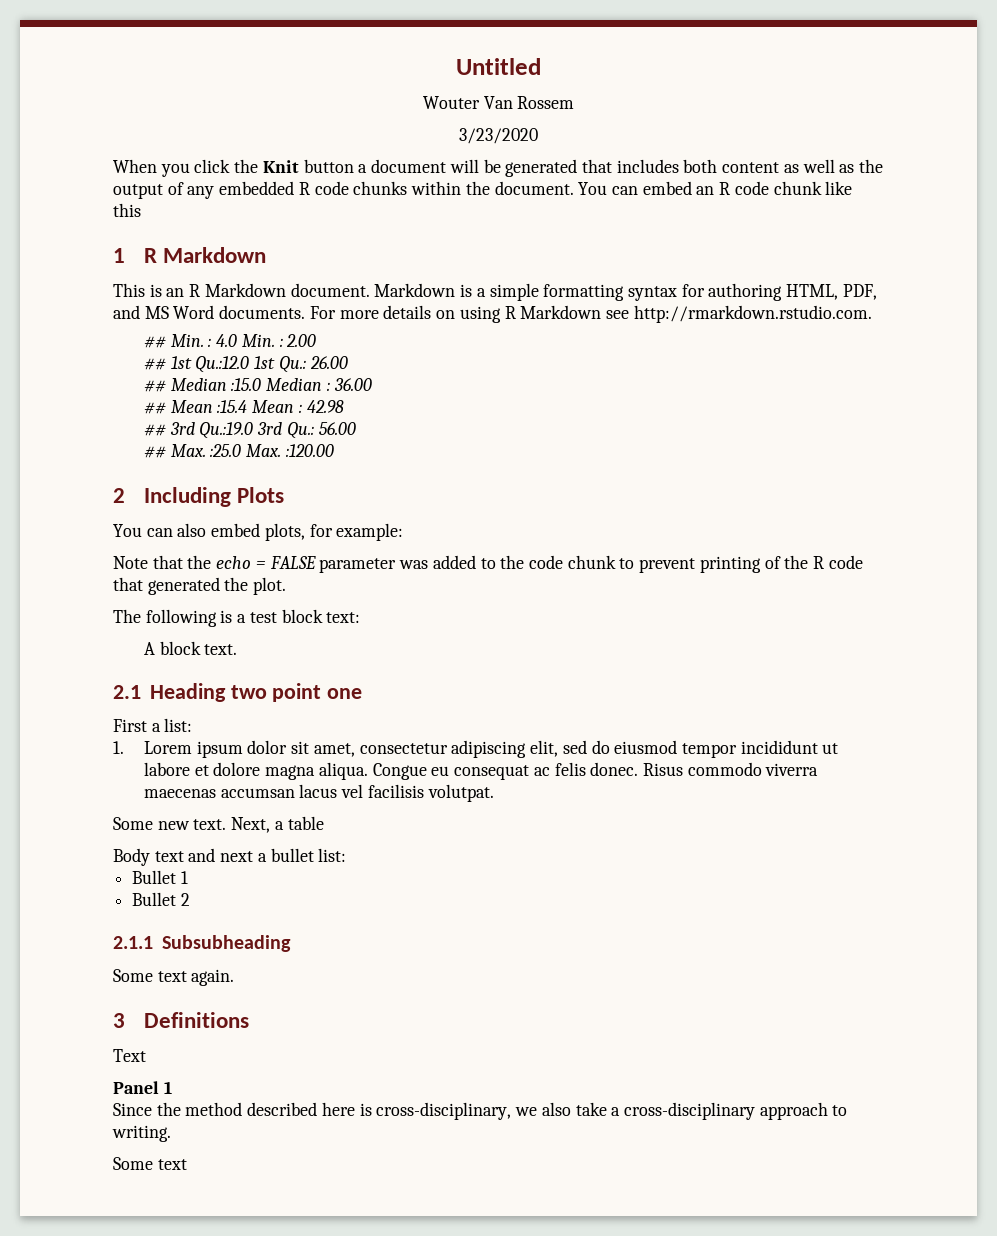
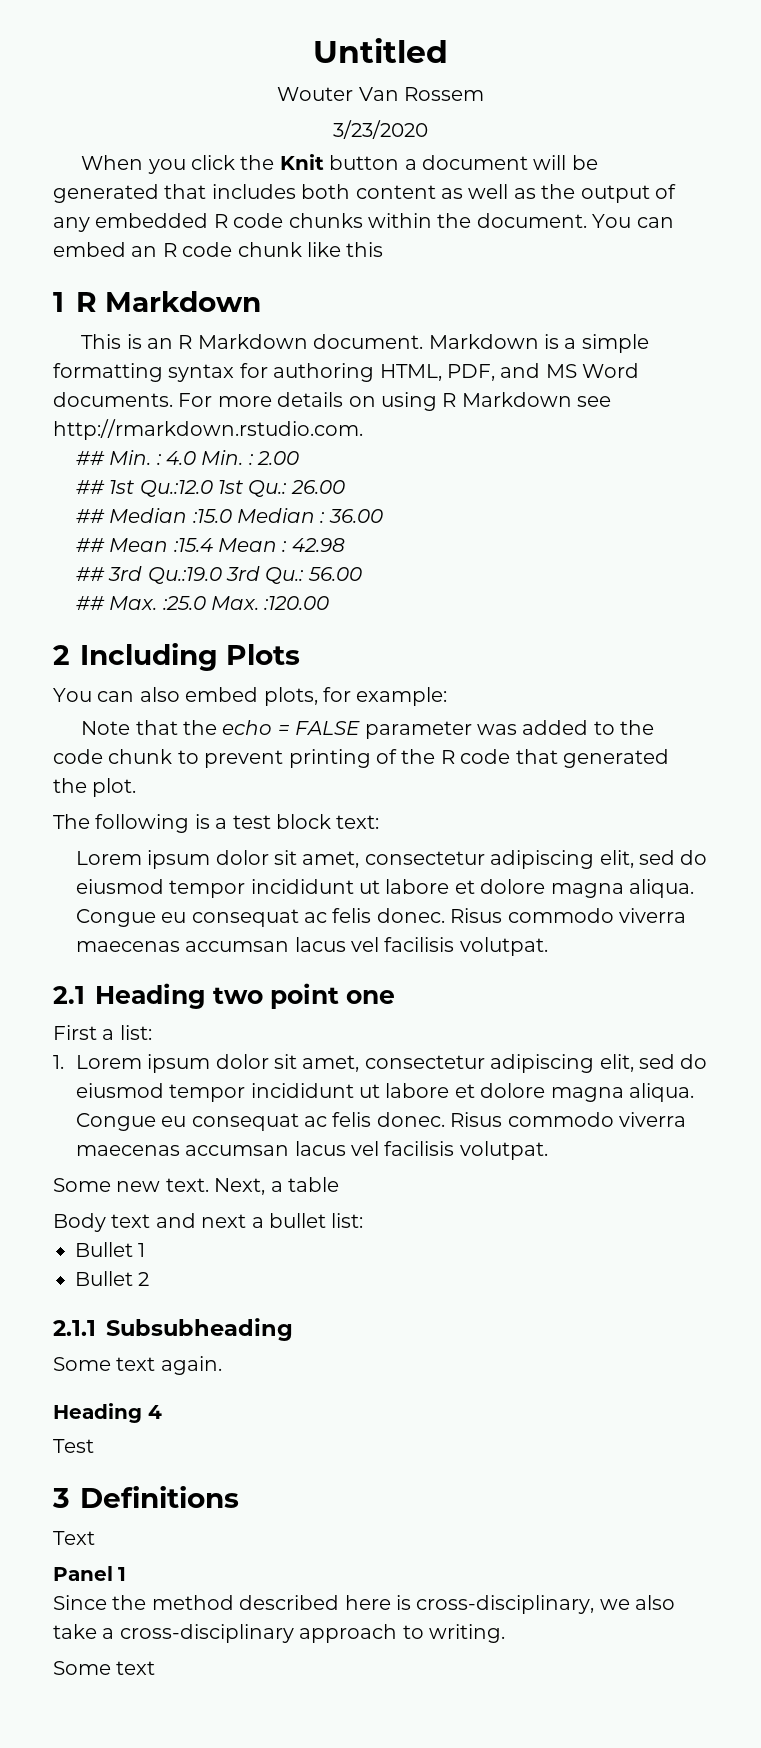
[144,641,238,655] A block text. -> [75,850,708,869] [75,879,695,898] [75,908,687,927] [75,937,548,956] Lorem ipsum dolor sit amet, consectetur adipiscing elit, sed do eiusmod tempor incididunt ut labore et dolore magna aliqua. Congue eu consequat ac felis donec. Risus commodo viverra maecenas accumsan lacus vel facilisis volutpat.
(235, 977) none -> [53,1403,162,1423] [53,1439,94,1453] // Heading 4 // Test

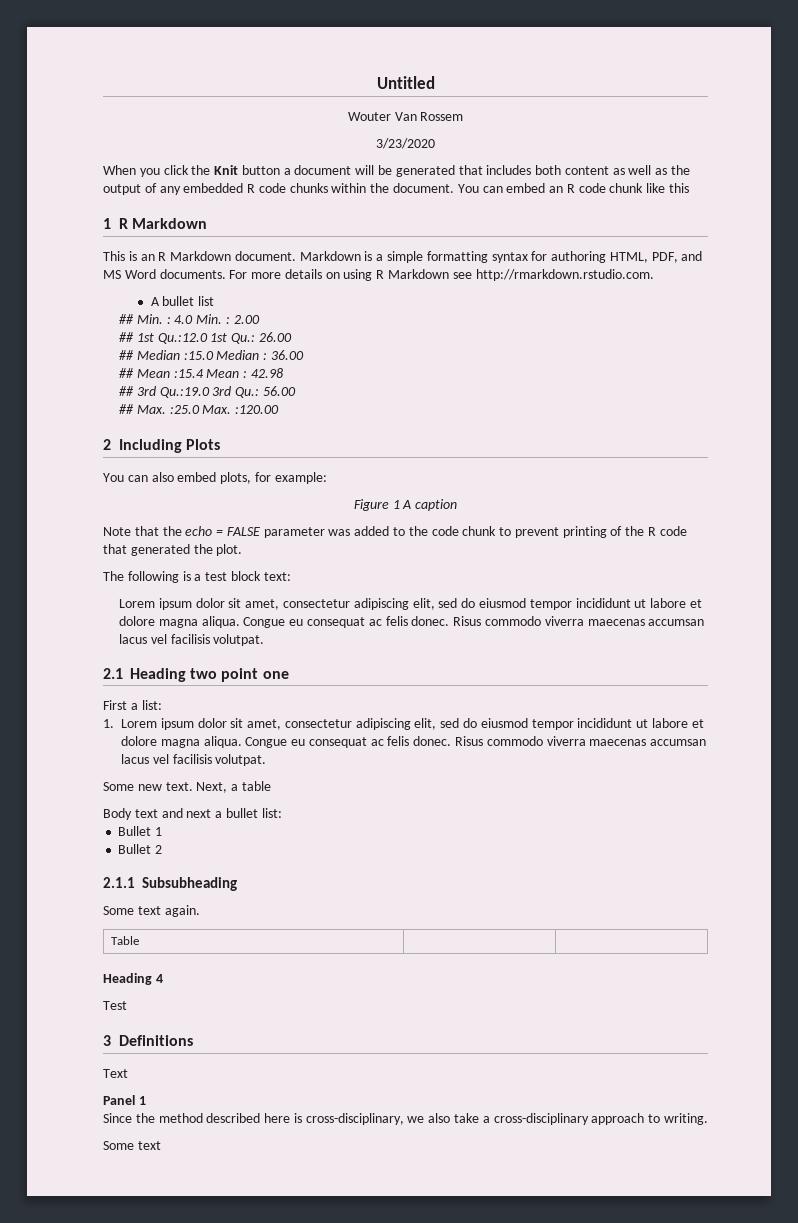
(363, 429) none -> [150,296,215,306] // A bullet list
(448, 696) none -> [353,499,458,511] // Figure 1 A caption
(222, 1365) none -> [110,936,139,945] // Table | |

